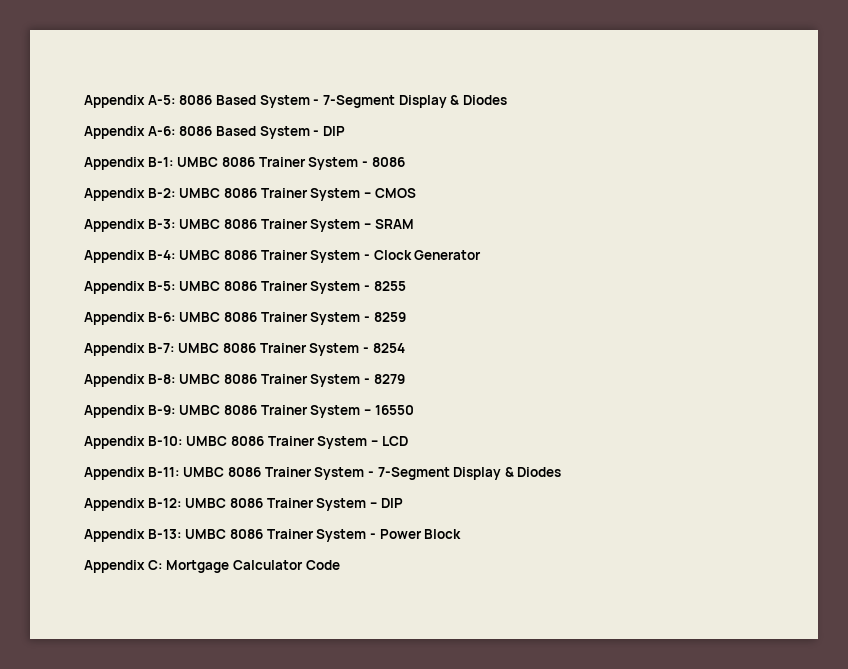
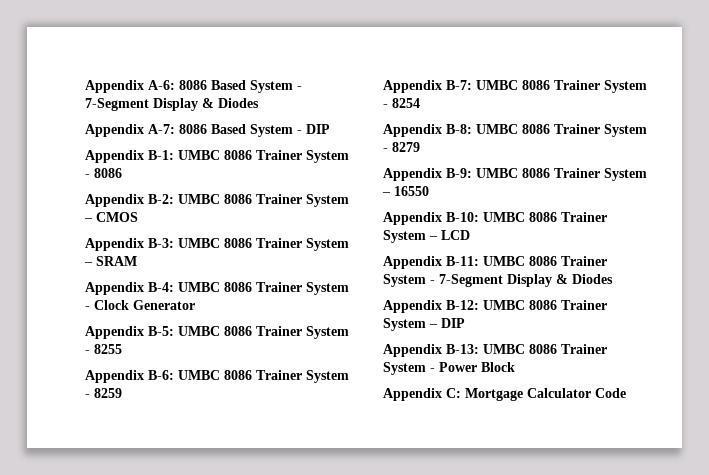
[84,95,176,108] Appendix A-5: -> [85,80,175,93] Appendix A-6:
[147,126,176,136] A-6: -> [148,124,175,134] A-7:

